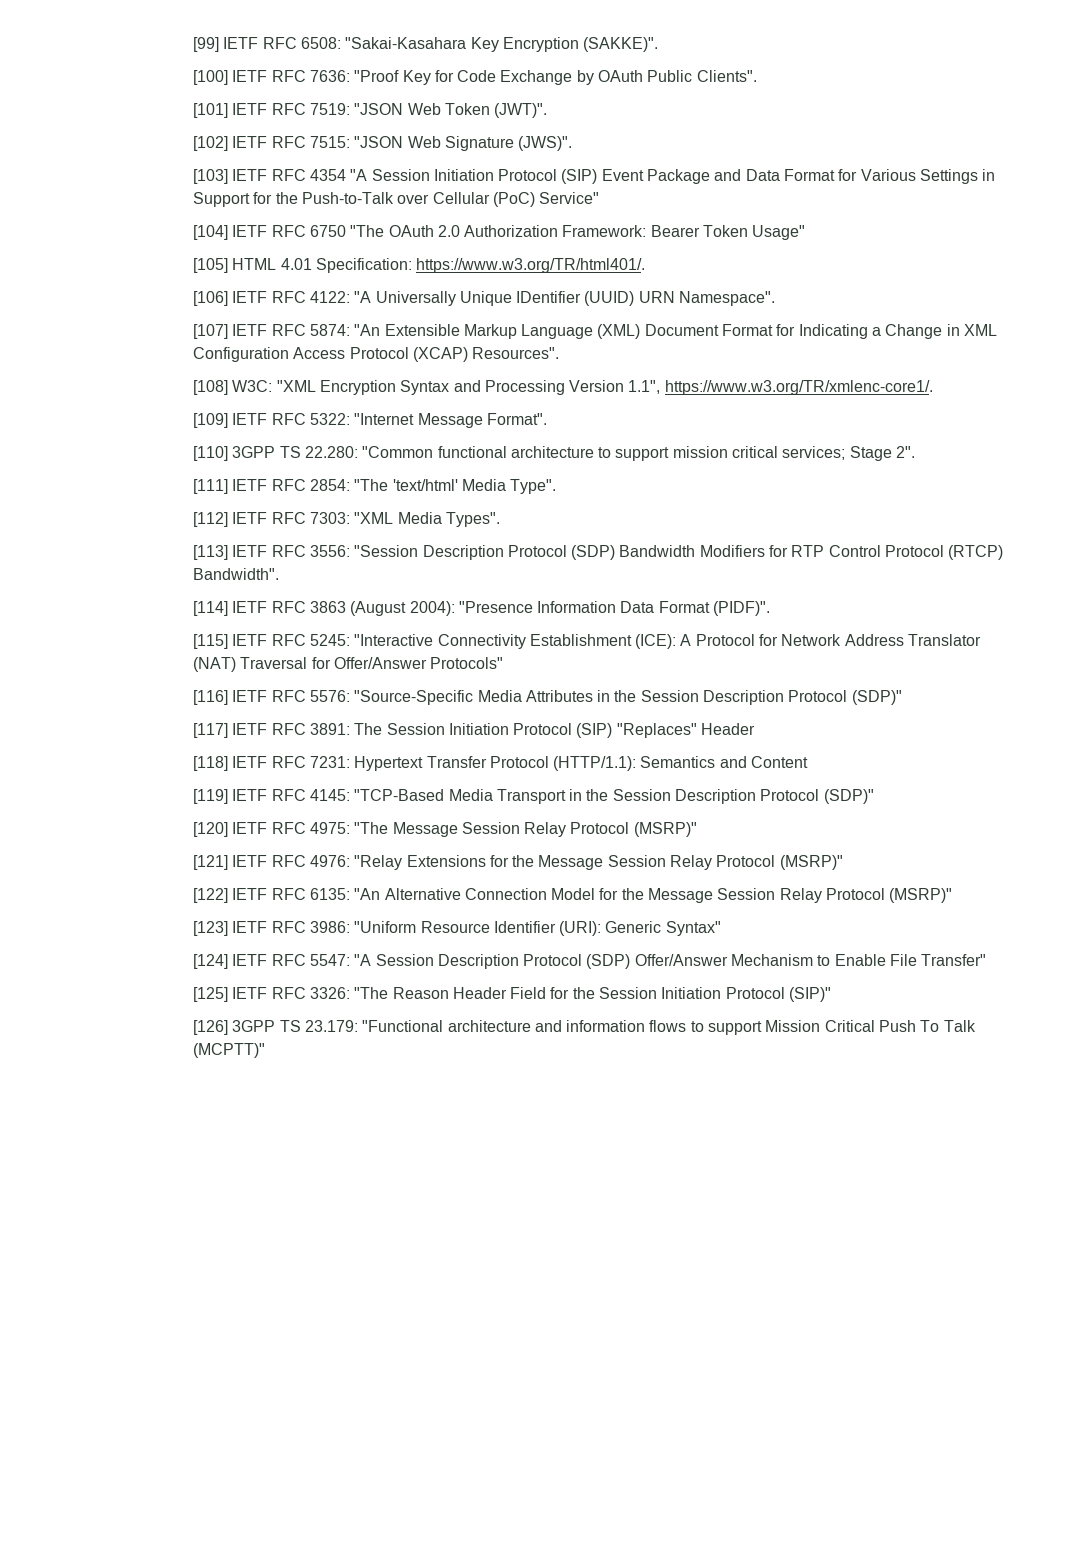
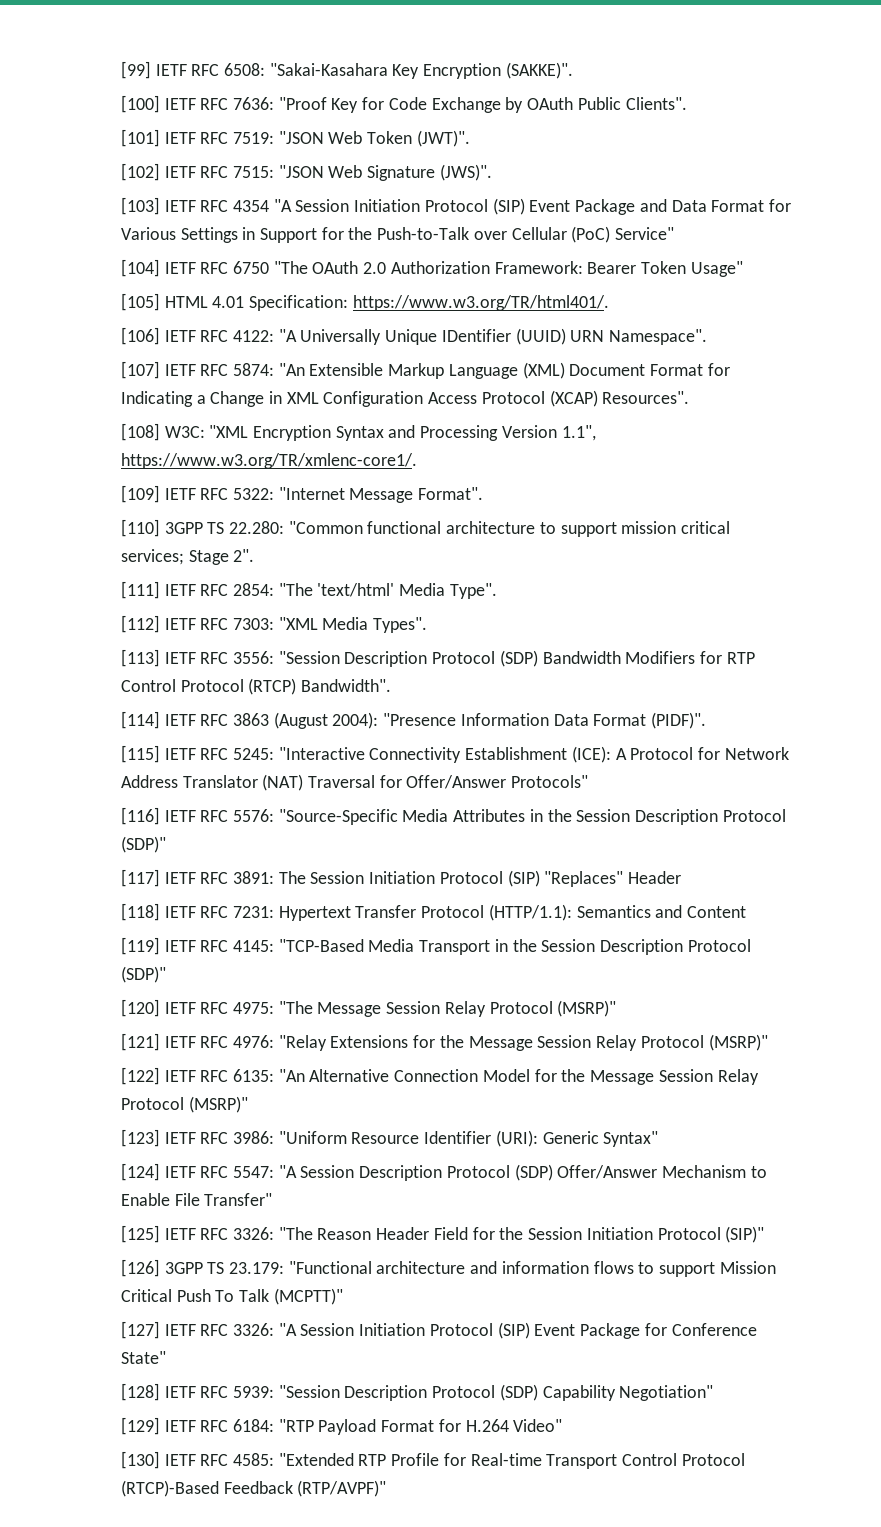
(265, 1050) none -> [120,1321,757,1339] [120,1351,166,1364] [120,1383,714,1401] [120,1417,563,1435] [120,1451,745,1469] [120,1480,387,1497] // [127] IETF RFC 3326: "A Session Initiation Protocol (SIP) Event Package for Conference State" // [128] IETF RFC 5939: "Session Description Protocol (SDP) Capability Negotiation" // [129] IETF RFC 6184: "RTP Payload Format for H.264 Video" // [130] IETF RFC 4585: "Extended RTP Profile for Real-time Transport Control Protocol (RTCP)-Based Feedback (RTP/AVPF)"

